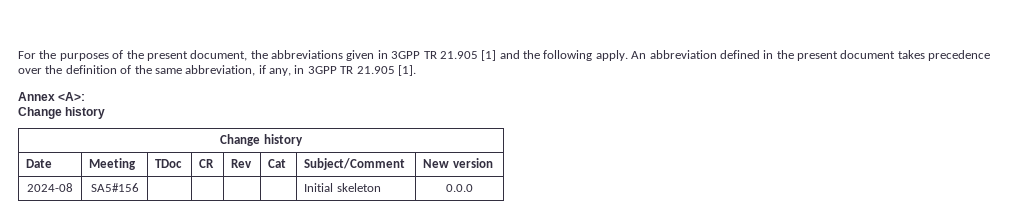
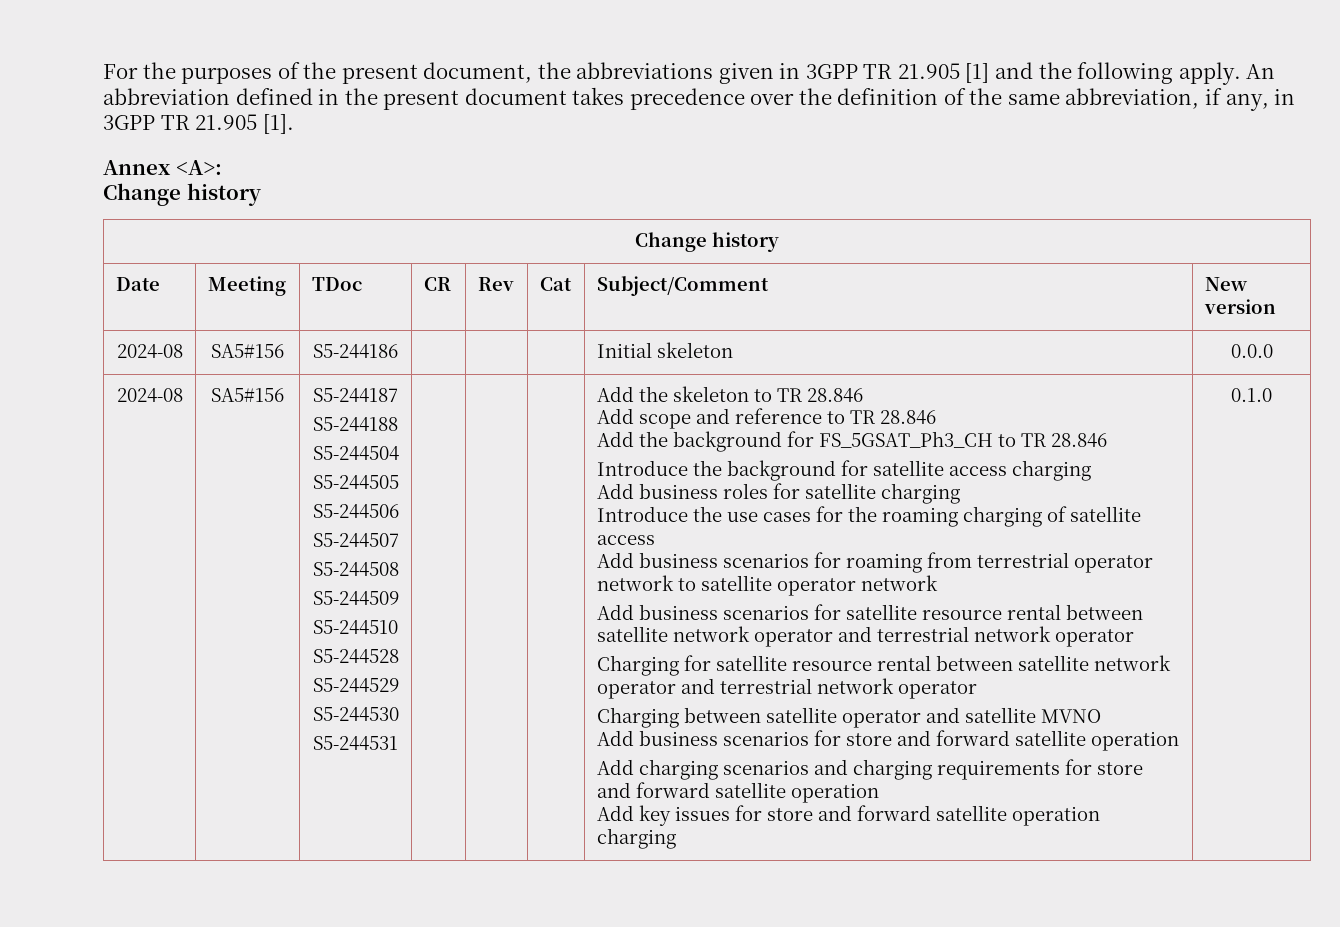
(139, 187) none -> [313,344,398,358] S5-244186
(474, 188) none -> [116,388,183,402] [211,388,284,402] [313,388,398,402] [313,417,398,431] [312,446,399,460] [312,475,399,489] [312,504,399,518] [312,533,399,547] [312,562,399,576] [312,591,399,605] [313,620,398,634] [312,649,399,663] [312,678,399,692] [312,707,399,721] [313,736,398,750] [596,386,863,402] [596,408,936,429] [596,431,1107,452] [596,460,1091,481] [596,483,960,504] [596,506,1141,527] [596,535,655,545] [596,552,1153,573] [596,575,938,596] [596,604,1143,620] [596,626,1134,647] [596,655,1171,676] [596,678,977,699] [596,707,1101,728] [596,730,1179,751] [596,759,1143,780] [596,782,879,803] [596,805,1100,826] [596,828,676,849] [1231,388,1272,402] // 2024-08 | SA5#156 | S5-244187 // S5-244188 // S5-244504 // S5-244505 // S5-244506 // S5-244507 // S5-244508 // S5-244509 // S5-244510 // S5-244528 // S5-244529 // S5-244530 // S5-244531 | | | | Add the skeleton to TR 28.846 // Add scope and reference to TR 28.846 // Add the background for FS_5GSAT_Ph3_CH to TR 28.846 // Introduce the background for satellite access charging // Add business roles for satellite charging // Introduce the use cases for the roaming charging of satellite access // Add business scenarios for roaming from terrestrial operator network to satellite operator network // Add business scenarios for satellite resource rental between satellite network operator and terrestrial network operator // Charging for satellite resource rental between satellite network operator and terrestrial network operator // Charging between satellite operator and satellite MVNO // Add business scenarios for store and forward satellite operation // Add charging scenarios and charging requirements for store and forward satellite operation // Add key issues for store and forward satellite operation charging | 0.1.0

